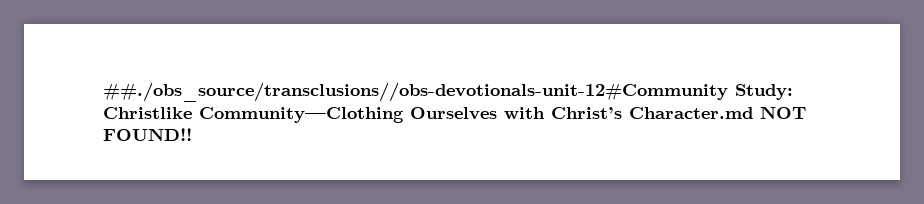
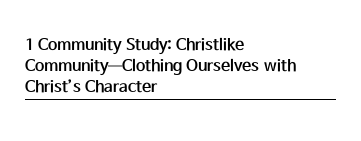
[103,82,728,102] ##./obs_source/transclusions//obs-devotionals-unit-12#Community -> [25,38,123,55] 1 Community
[629,106,806,119] [103,128,192,141] Character.md NOT FOUND!! -> [85,80,159,93] Character

